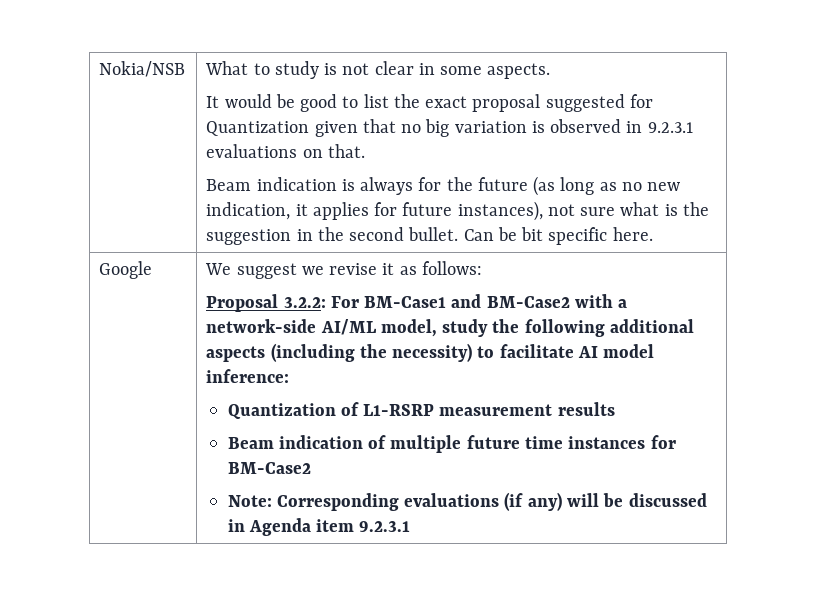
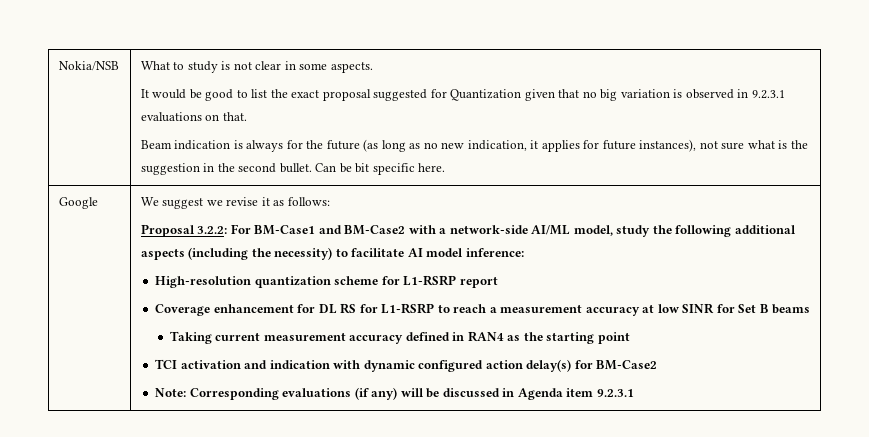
[227,402,615,419] [227,435,646,453] Quantization of L1-RSRP measurement results // Beam indication of multiple future time instances -> [155,275,498,288] [155,303,811,316] [169,331,630,344] [155,359,572,372] High-resolution quantization scheme for L1-RSRP report // Coverage enhancement for DL RS for L1-RSRP to reach a measurement accuracy at low SINR for Set B beams // Taking current measurement accuracy defined in RAN4 as the starting point // TCI activation and indication with dynamic configured action delay(s)

